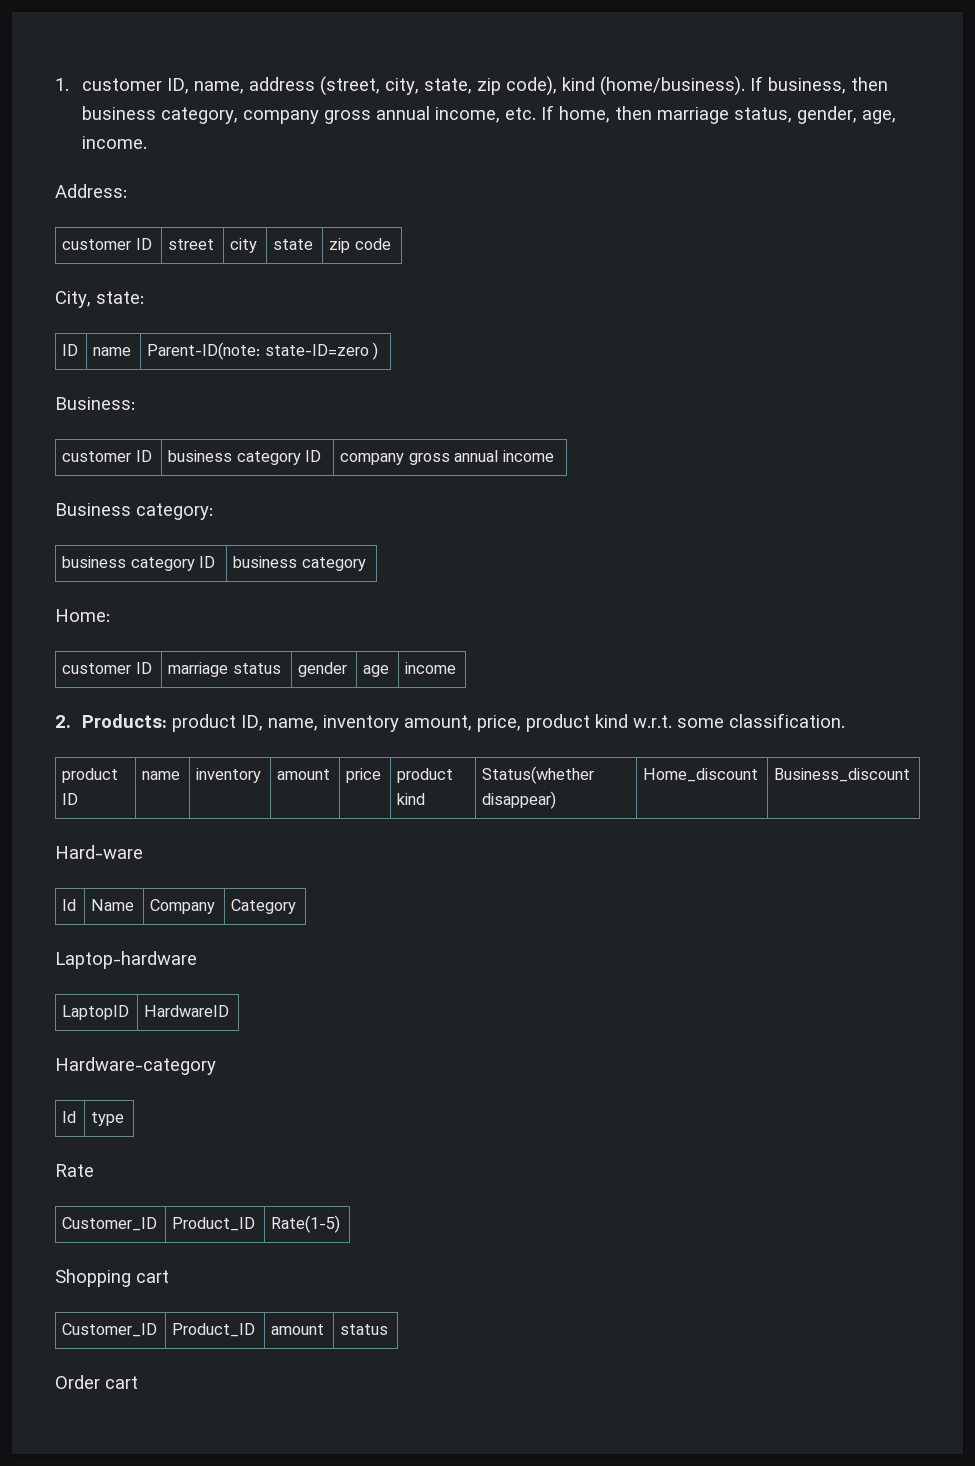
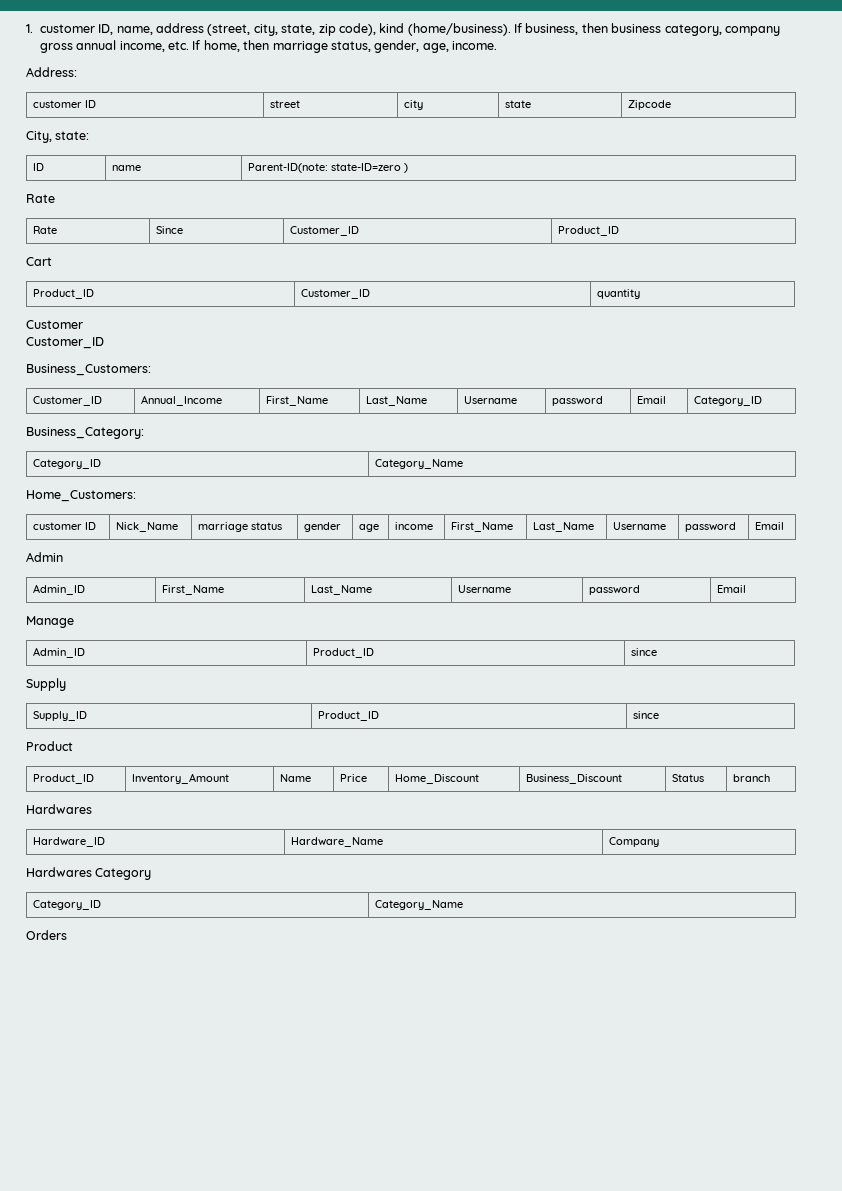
[329,238,391,253] zip code -> [627,100,671,110] Zipcode
[55,397,135,410] [62,450,152,462] [168,450,322,465] [340,450,554,465] [55,503,213,520] [62,556,216,571] [233,556,366,571] [55,609,110,622] [62,662,152,674] Business: // customer ID | business category ID | company gross annual income // Business category: // business category ID | business category // Home: // customer ID -> [26,194,55,203] [32,226,57,234] [155,226,183,234] [289,226,359,236] [557,226,619,236] [26,257,52,266] [32,289,94,299] [300,289,370,299] [596,289,640,299] [26,320,83,329] [26,337,104,349] [26,364,151,376] [32,396,102,406] [140,395,222,406] [265,396,328,406] [365,396,427,406] [463,396,517,404] [551,396,603,406] [636,396,666,404] [693,396,762,406] [26,427,144,439] [32,459,101,469] [374,459,463,469] [26,490,136,502] [32,522,96,530] [115,522,178,532] Rate // Rate | Since | Customer_ID | Product_ID // Cart // Product_ID | Customer_ID | quantity // Customer // Customer_ID // Business_Customers: // Customer_ID | Annual_Income | First_Name | Last_Name | Username | password | Email | Category_ID // Business_Category: // Category_ID | Category_Name // Home_Customers: // customer ID | Nick_Name
[55,713,845,732] [62,768,119,783] [62,793,79,805] [142,771,181,780] [196,768,262,783] [277,769,331,780] [346,768,382,783] [397,768,454,783] [397,793,426,805] [482,766,595,784] [482,791,557,809] [643,768,759,782] [774,768,911,782] [55,845,143,859] [62,899,77,911] [91,899,135,911] [150,899,216,914] [231,899,297,914] [55,951,197,969] [62,1005,130,1020] [144,1005,230,1017] [55,1057,216,1075] [62,1111,77,1123] [91,1112,125,1126] [55,1164,94,1177] [62,1217,158,1231] [172,1217,256,1231] [271,1215,341,1233] [55,1269,169,1287] [62,1323,158,1337] [172,1323,256,1337] [271,1324,325,1335] [340,1324,389,1335] [55,1375,138,1389] // 2. Products: product ID, name, inventory amount, price, product kind w.r.t. some classification. // product ID | name | inventory | amount | price | product kind | Status(whether disappear) | Home_discount | Business_discount // Hard-ware // Id | Name | Company | Category // Laptop-hardware // LaptopID | HardwareID // Hardware-category // Id | type // Rate // Customer_ID | Product_ID | Rate(1-5) // Shopping cart // Customer_ID | Product_ID | amount | status // Order cart -> [450,522,513,532] [532,522,594,532] [612,522,666,530] [684,522,736,532] [754,522,784,530] [26,552,63,562] [32,584,85,595] [161,585,224,595] [310,585,372,595] [457,585,511,593] [588,585,640,595] [716,585,746,593] [26,616,74,628] [32,647,85,658] [312,648,374,658] [630,648,657,656] [26,678,66,691] [32,711,87,721] [317,711,379,721] [632,711,659,719] [26,741,73,751] [32,774,94,784] [131,773,229,784] [279,774,311,782] [339,774,367,782] [394,774,479,784] [525,774,622,784] [671,774,704,782] [732,774,770,782] [26,804,92,814] [32,837,105,847] [290,837,383,847] [608,837,659,847] [26,867,152,880] [32,900,101,910] [374,900,463,910] [26,930,67,940] | First_Name | Last_Name | Username | password | Email // Admin // Admin_ID | First_Name | Last_Name | Username | password | Email // Manage // Admin_ID | Product_ID | since // Supply // Supply_ID | Product_ID | since // Product // Product_ID | Inventory_Amount | Name | Price | Home_Discount | Business_Discount | Status | branch // Hardwares // Hardware_ID | Hardware_Name | Company // Hardwares Category // Category_ID | Category_Name // Orders

